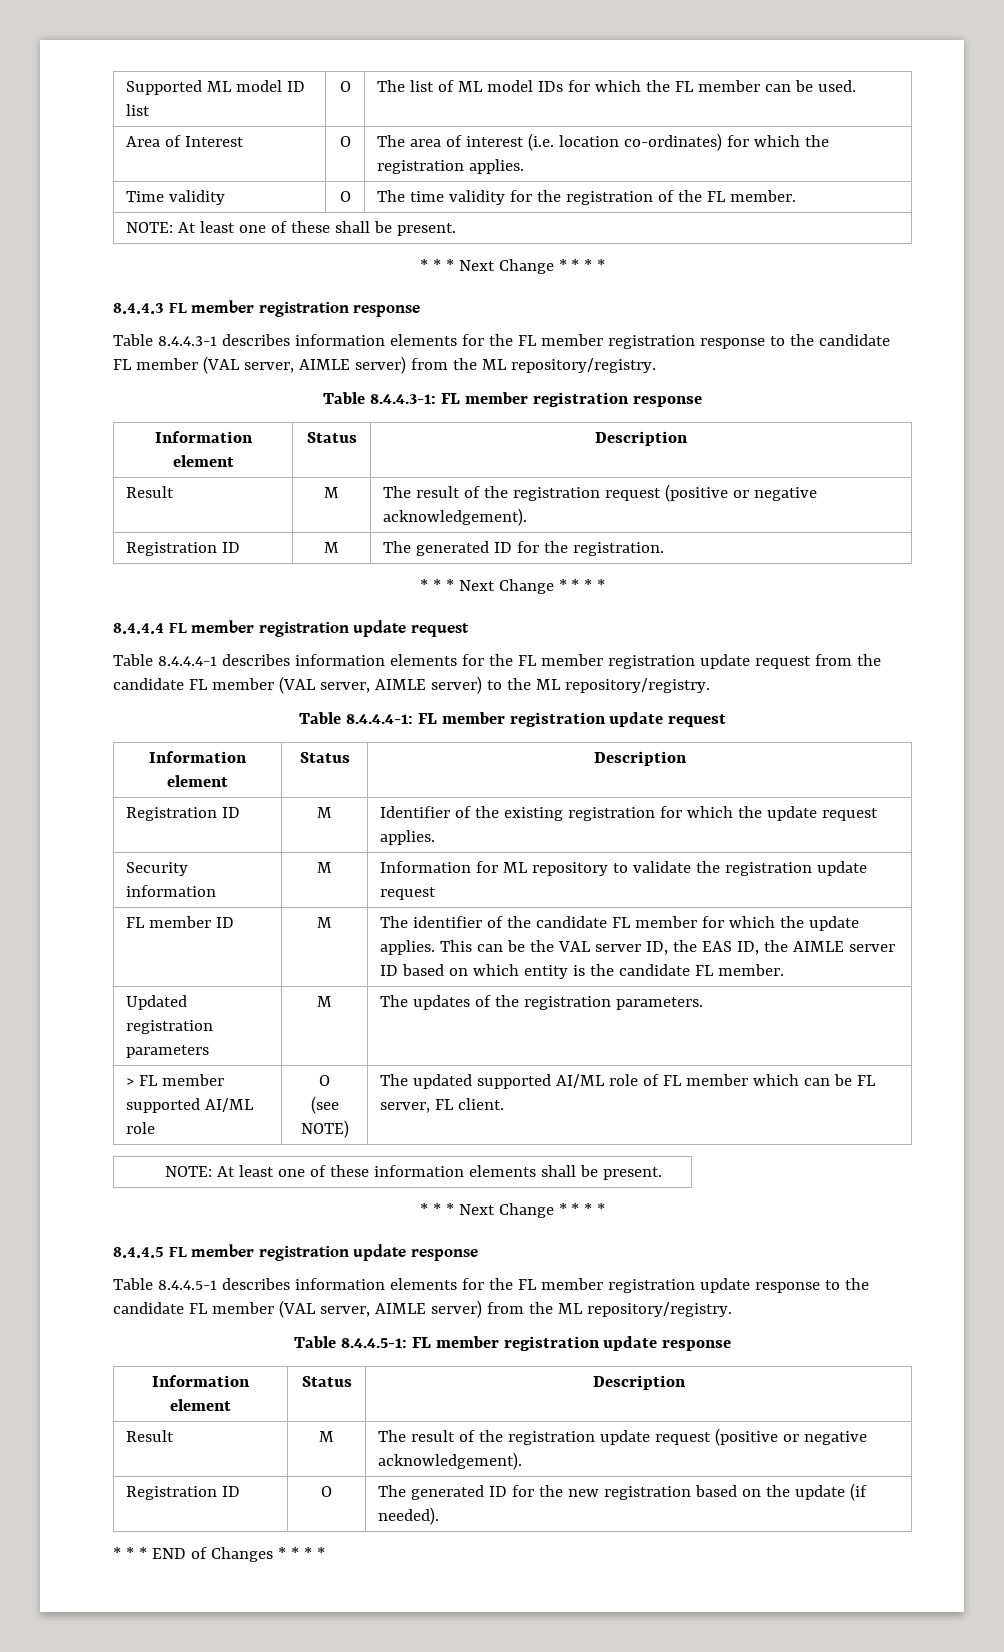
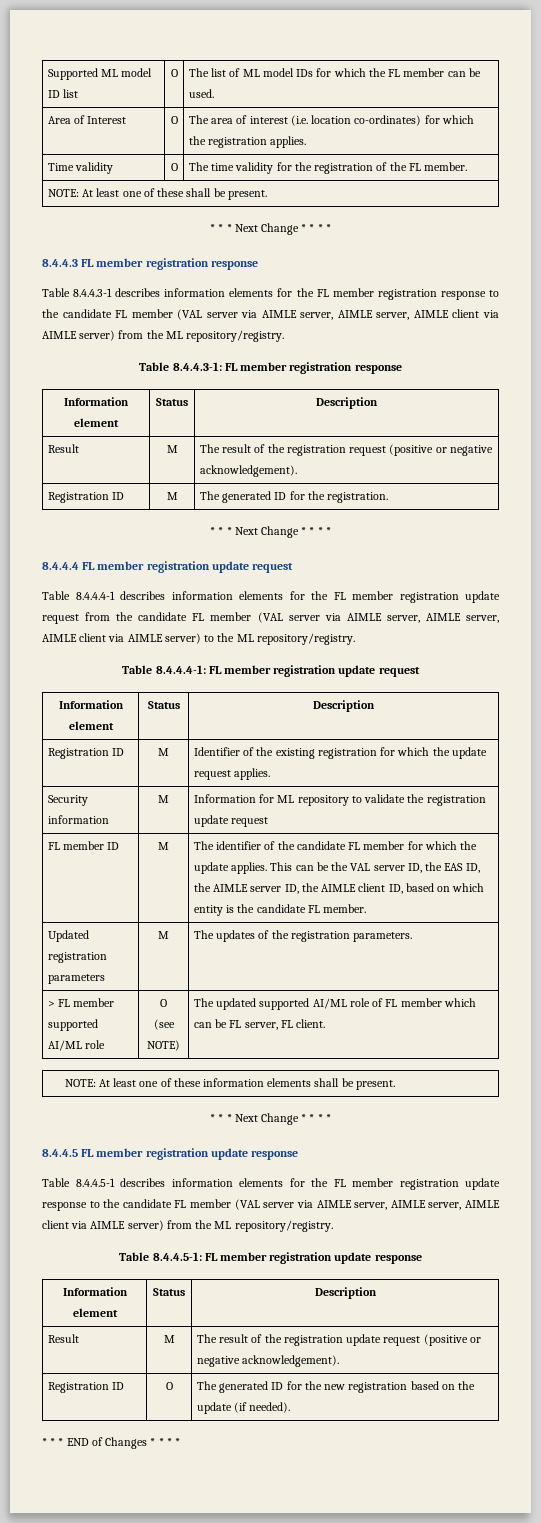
[243,362,294,373] server, -> [206,309,500,320] server via AIMLE server, AIMLE server, AIMLE client via
[319,682,370,693] server, -> [288,613,499,623] [42,633,125,642] server via AIMLE server, AIMLE server, AIMLE client via
[380,965,399,976] ID -> [284,883,403,894] ID, the AIMLE client ID,
[319,1306,370,1317] server, -> [263,1200,501,1210] [42,1220,88,1229] server via AIMLE server, AIMLE server, AIMLE client via

